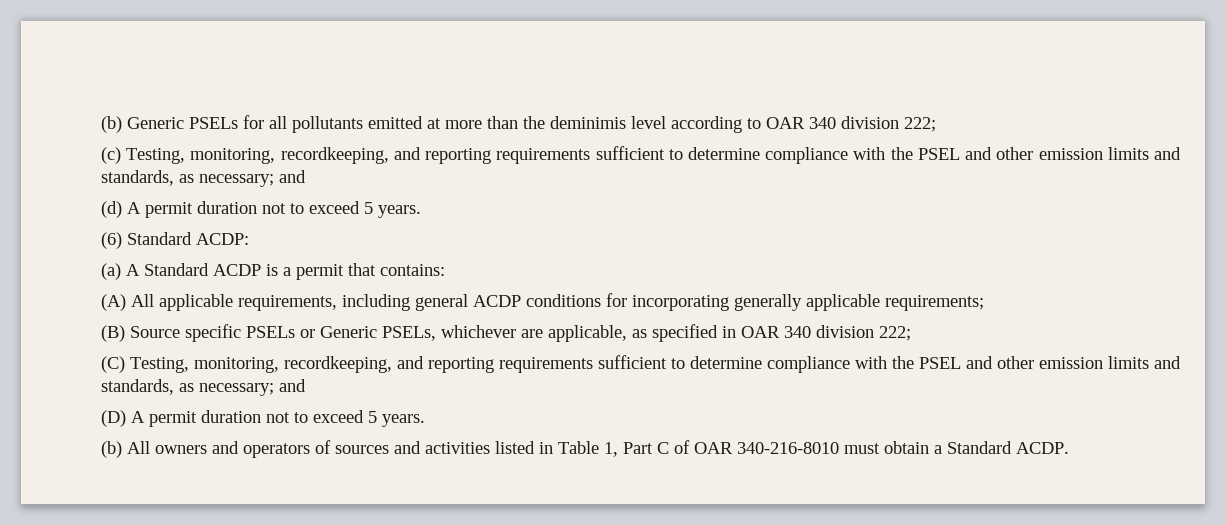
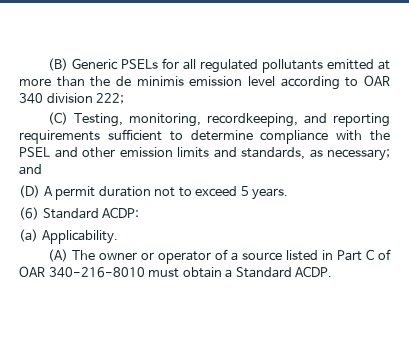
[101,116,122,133] (b) -> [48,58,69,71] (B)
(287, 122) none -> [200,59,259,73] regulated
[550,116,626,129] deminimis -> [115,76,243,86] de minimis emission
[101,146,1181,164] [101,170,306,187] [101,201,421,218] [101,232,249,249] [101,263,445,280] [101,293,984,311] [101,324,911,342] // (c) Testing, monitoring, recordkeeping, and reporting requirements sufficient to determine compliance with the PSEL and other emission limits and standards, as necessary; and // (d) A permit duration not to exceed 5 years. // (6) Standard ACDP: // (a) A Standard ACDP is a permit that contains: // (A) All applicable requirements, including general ACDP conditions for incorporating generally applicable requirements; // (B) Source specific PSELs or Generic PSELs, whichever are applicable, as specified in OAR 340 division 222; -> (125, 98) none
[101,440,618,458] (b) All owners and operators of sources and activities listed in Table 1, -> [19,207,140,220] [19,229,118,244] [48,249,334,264] (6) Standard ACDP: // (a) Applicability. // (A) The owner or operator of a source listed in

